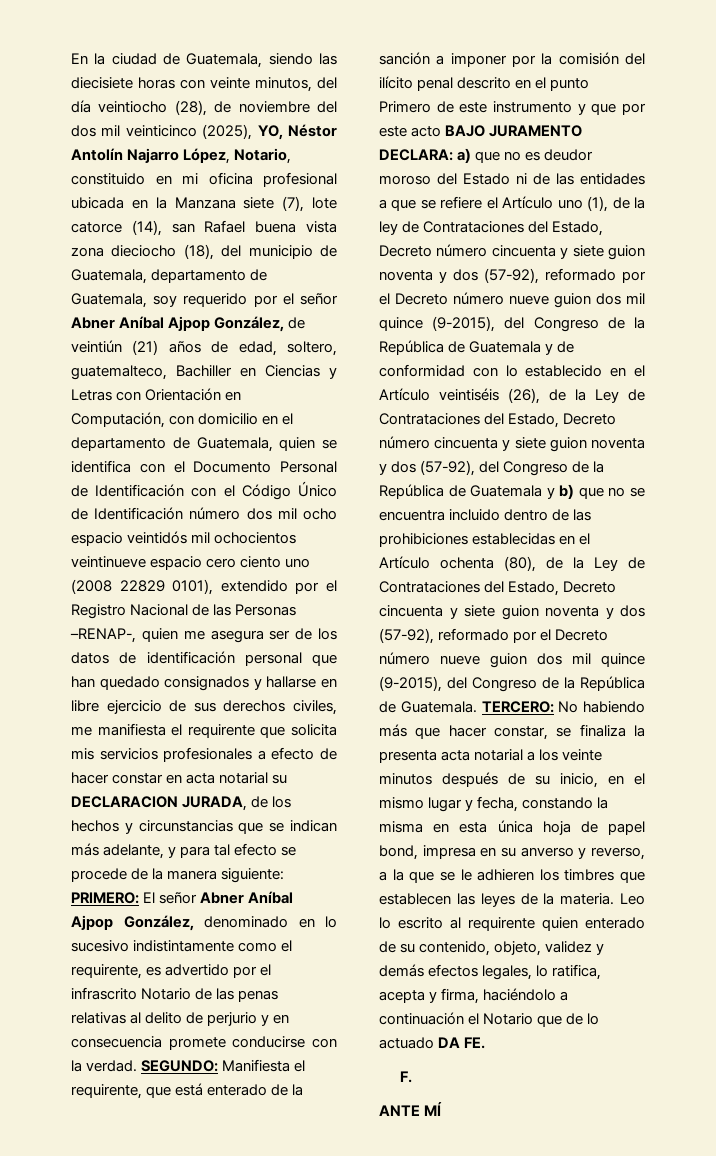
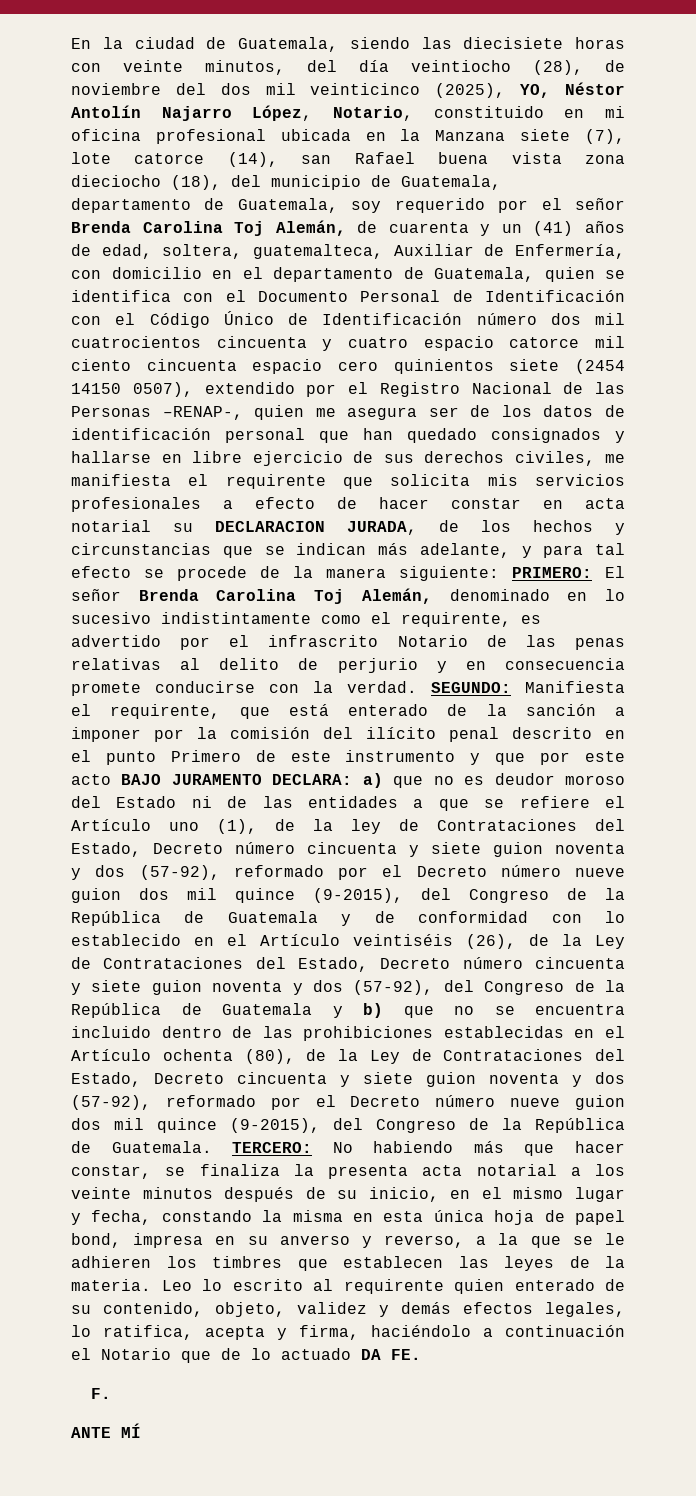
[71,316,306,332] [71,340,337,356] [71,365,337,380] [71,388,242,401] [71,412,165,428] Abner Aníbal Ajpop González, de veintiún (21) años de edad, soltero, guatemalteco, Bachiller en Ciencias y Letras con Orientación en Computación, -> [71,220,625,236] [71,244,625,259] Brenda Carolina Toj Alemán, de cuarenta y un (41) años de edad, soltera, guatemalteca, Auxiliar de Enfermería,
[303,508,337,520] [71,531,297,546] [71,556,311,570] [71,579,214,595] ocho espacio veintidós mil ochocientos veintinueve espacio cero ciento uno (2008 22829 0101), -> [71,336,625,351] [71,359,625,374] [71,382,193,397] cuatrocientos cincuenta y cuatro espacio catorce mil ciento cincuenta espacio cero quinientos siete (2454 14150 0507),
[200,891,294,904] [71,915,194,931] Abner Aníbal Ajpop González, -> [138,588,432,604] Brenda Carolina Toj Alemán,

